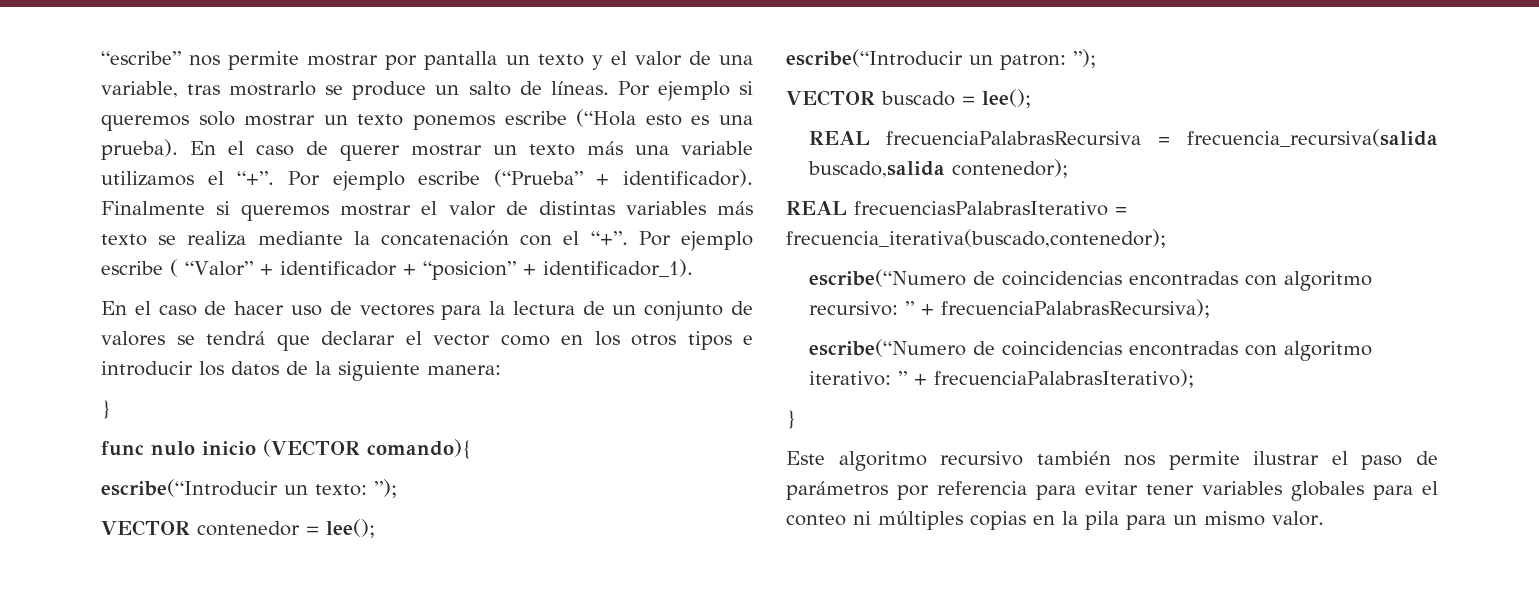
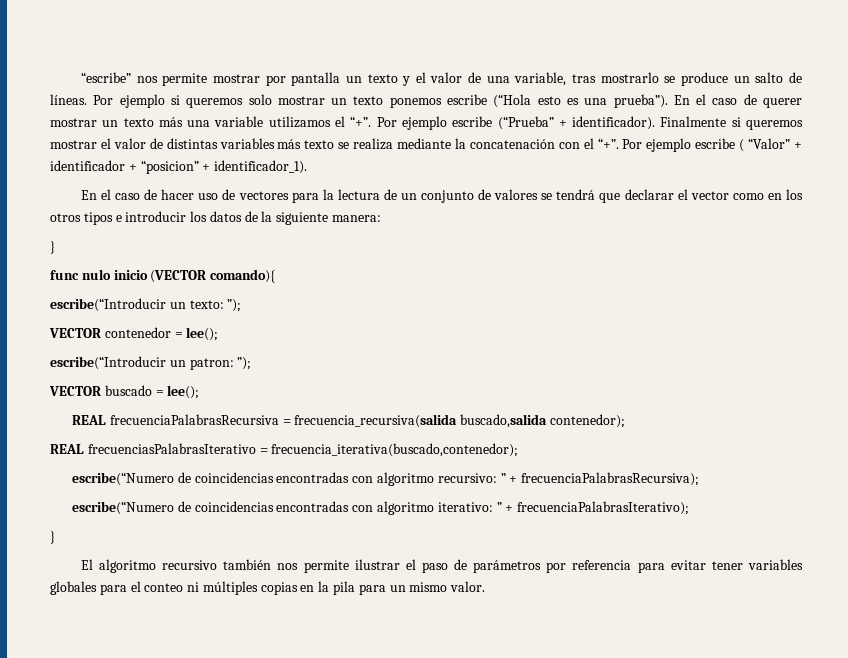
[101,139,178,160] prueba). -> [613,94,668,108] prueba”).
[786,451,825,465] Este -> [80,559,93,570] El

